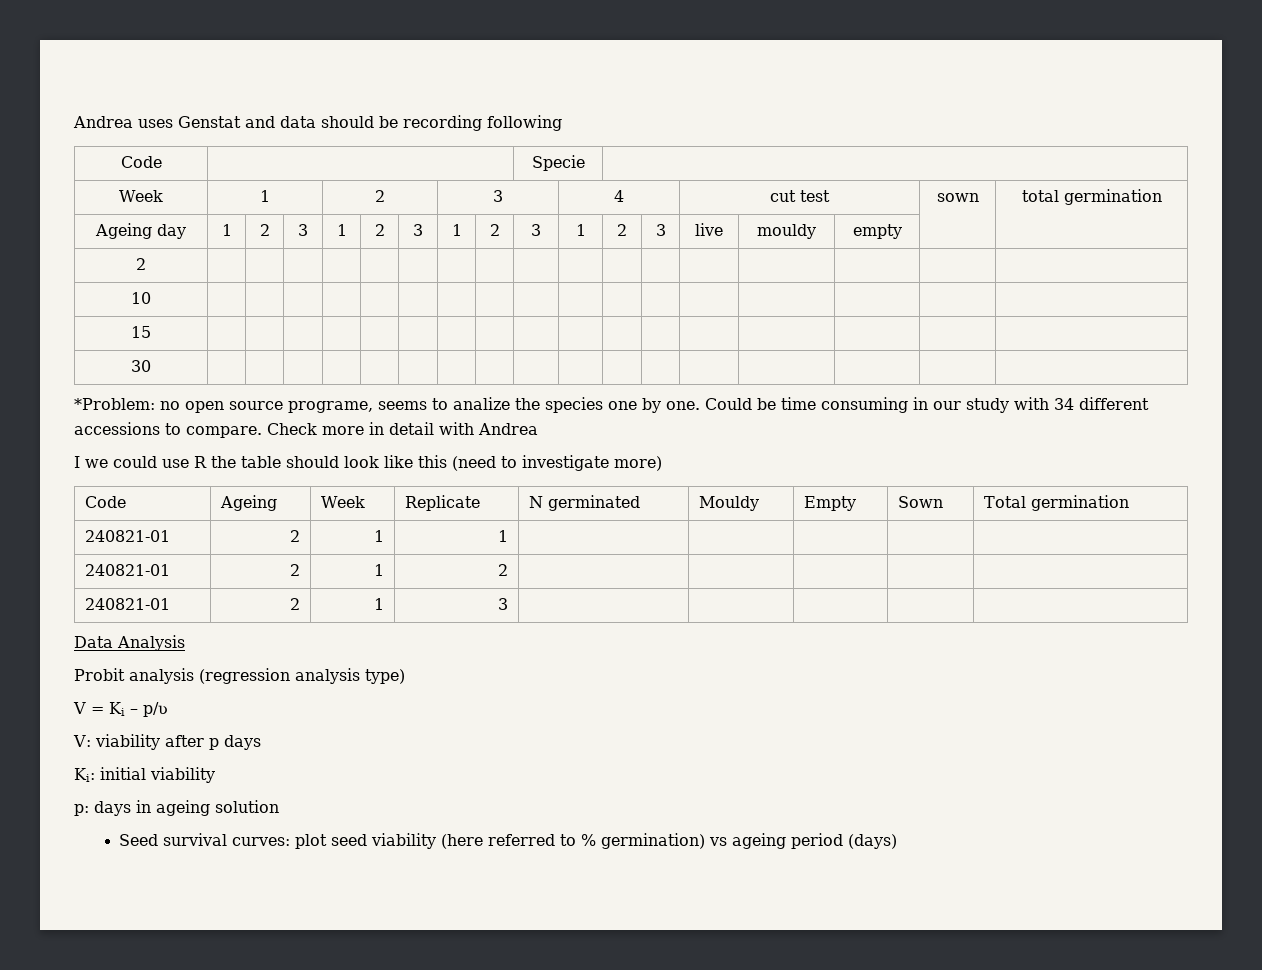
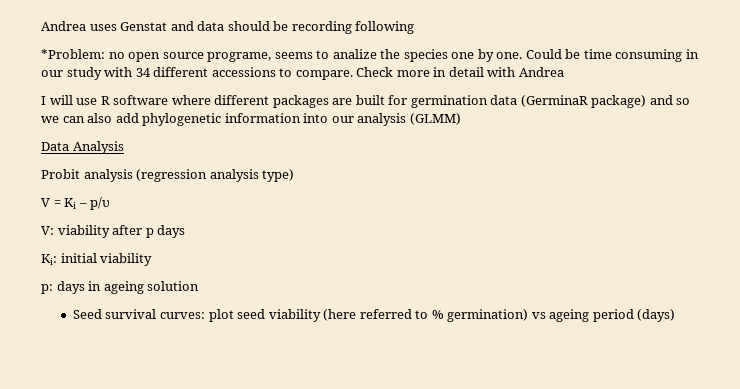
[120,156,162,168] [531,155,585,171] [119,190,164,202] [260,190,270,202] [375,190,385,202] [493,190,503,202] [614,190,624,202] [770,190,830,202] [936,193,979,202] [1021,189,1162,205] [95,223,186,239] [221,224,232,236] [259,224,270,236] [298,224,308,236] [336,224,347,236] [374,224,385,236] [413,224,423,236] [451,224,462,236] [489,224,500,236] [531,224,541,236] [575,224,586,236] [617,224,627,236] [655,224,666,236] [695,223,723,236] [757,224,816,239] [852,224,902,239] [136,258,146,270] [131,292,151,304] [131,326,151,338] [131,360,151,372] // Code | | Specie | // Week | 1 | 2 | 3 | 4 | cut test | sown | total germination // Ageing day | 1 | 2 | 3 | 1 | 2 | 3 | 1 | 2 | 3 | 1 | 2 | 3 | live | mouldy | empty | | // 2 | | | | | | | | | | | | | | | | | // 10 | | | | | | | | | | | | | | | | | // 15 | | | | | | | | | | | | | | | | | // 30 | | | | | | | | | | | | | | | | | -> (415, 27) none
[85,455,662,471] [84,496,126,508] [219,495,277,511] [320,496,365,508] [404,495,480,511] [528,495,640,511] [698,496,759,511] [803,496,856,511] [897,496,943,508] [983,495,1129,511] [84,530,170,542] [290,530,301,542] [374,530,385,542] [498,530,509,542] [84,564,170,576] [290,564,301,576] [374,564,385,576] [498,564,509,576] [84,598,170,610] [290,598,301,610] [374,598,385,610] [498,598,509,610] we could use R the table should look like this (need to investigate more) // Code | Ageing | Week | Replicate | N germinated | Mouldy | Empty | Sown | Total germination // 240821-01 | 2 | 1 | 1 | | | | | // 240821-01 | 2 | 1 | 2 | | | | | // 240821-01 | 2 | 1 | 3 | | | | | -> [49,95,691,108] [41,113,461,126] will use R software where different packages are built for germination data (GerminaR package) and so we can also add phylogenetic information into our analysis (GLMM)

